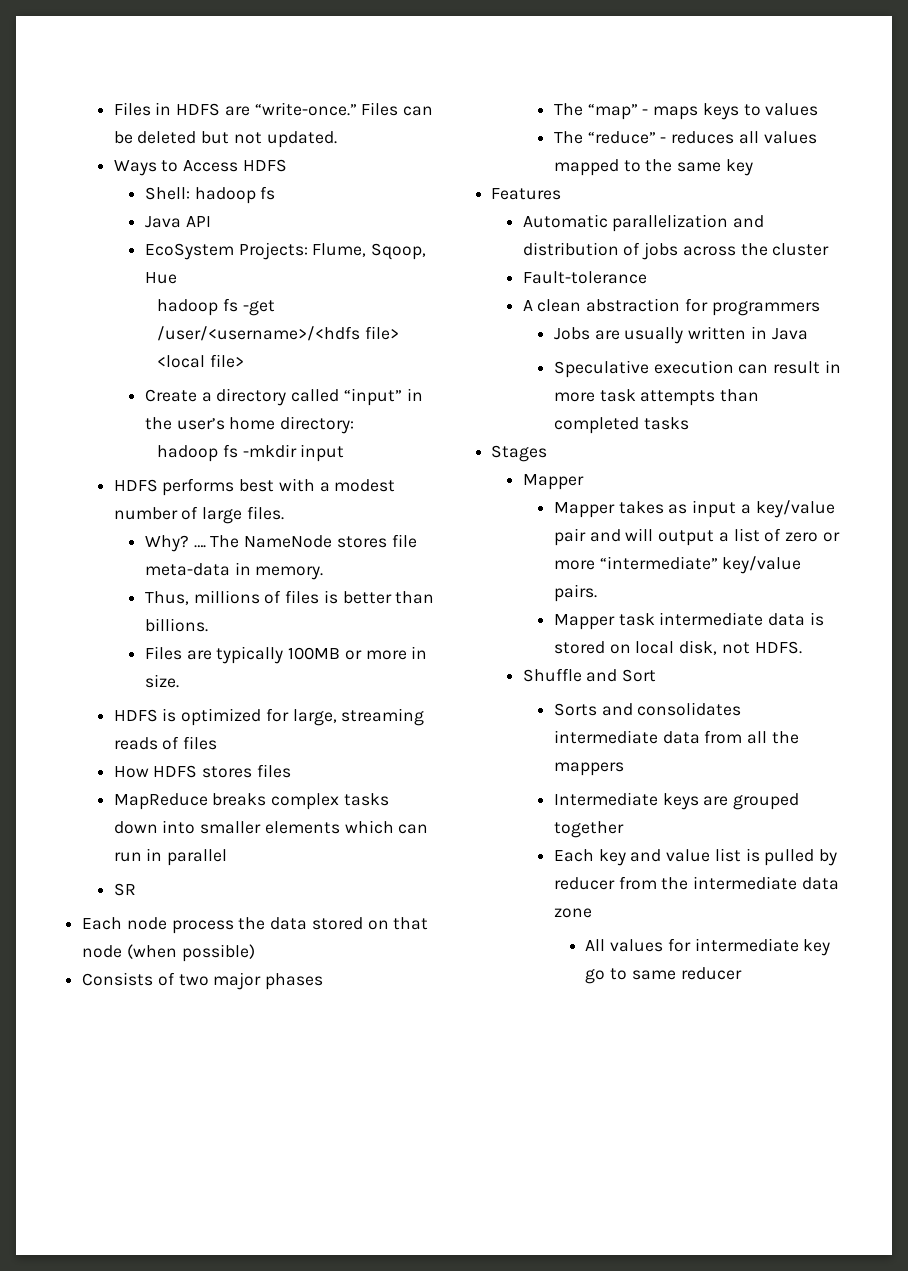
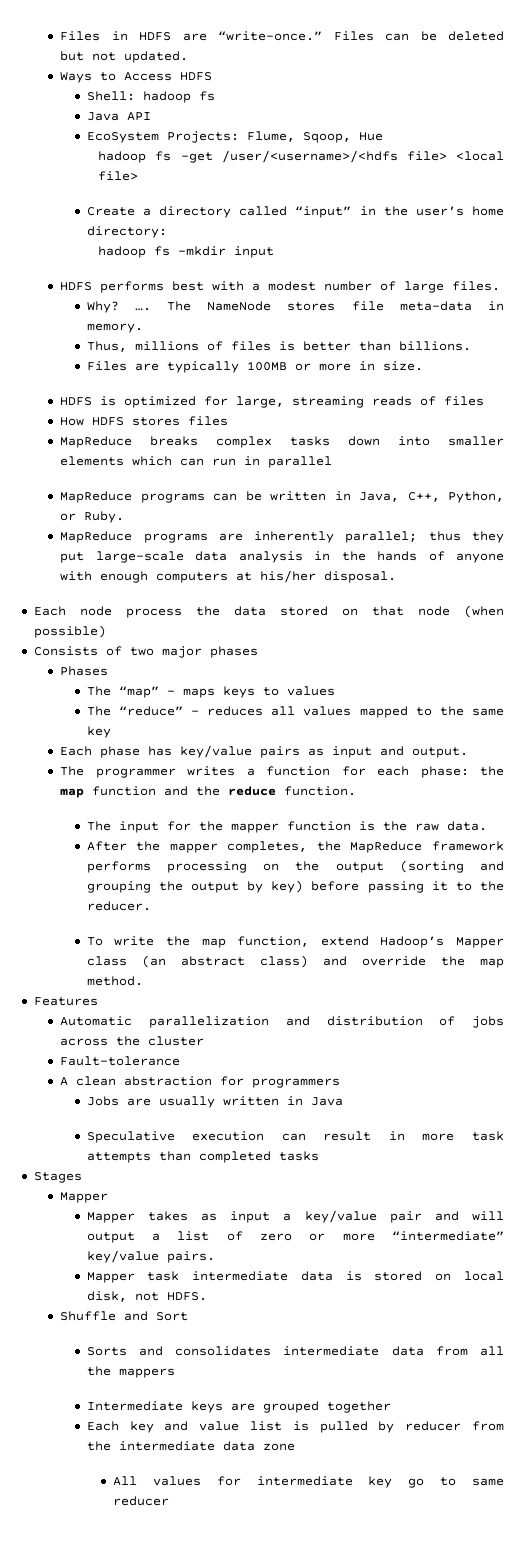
[113,883,136,896] SR -> [60,491,504,503] [60,511,125,523] [60,531,504,543] [60,551,504,563] [60,570,397,583] MapReduce programs can be written in Java, C++, Python, or Ruby. // MapReduce programs are inherently parallel; thus they put large-scale data analysis in the hands of anyone with enough computers at his/her disposal.
(324, 981) none -> [60,666,109,676] // Phases
(753, 167) none -> [60,745,469,758] [60,766,504,778] [60,786,357,798] [86,821,487,833] [86,841,505,853] [86,860,504,873] [86,880,504,893] [86,901,151,911] [86,936,504,948] [86,955,505,968] [86,976,143,986] // Each phase has key/value pairs as input and output. // The programmer writes a function for each phase: the map function and the reduce function. // The input for the mapper function is the raw data. // After the mapper completes, the MapReduce framework performs processing on the output (sorting and grouping the output by key) before passing it to the reducer. // To write the map function, extend Hadoop’s Mapper class (an abstract class) and override the map method.

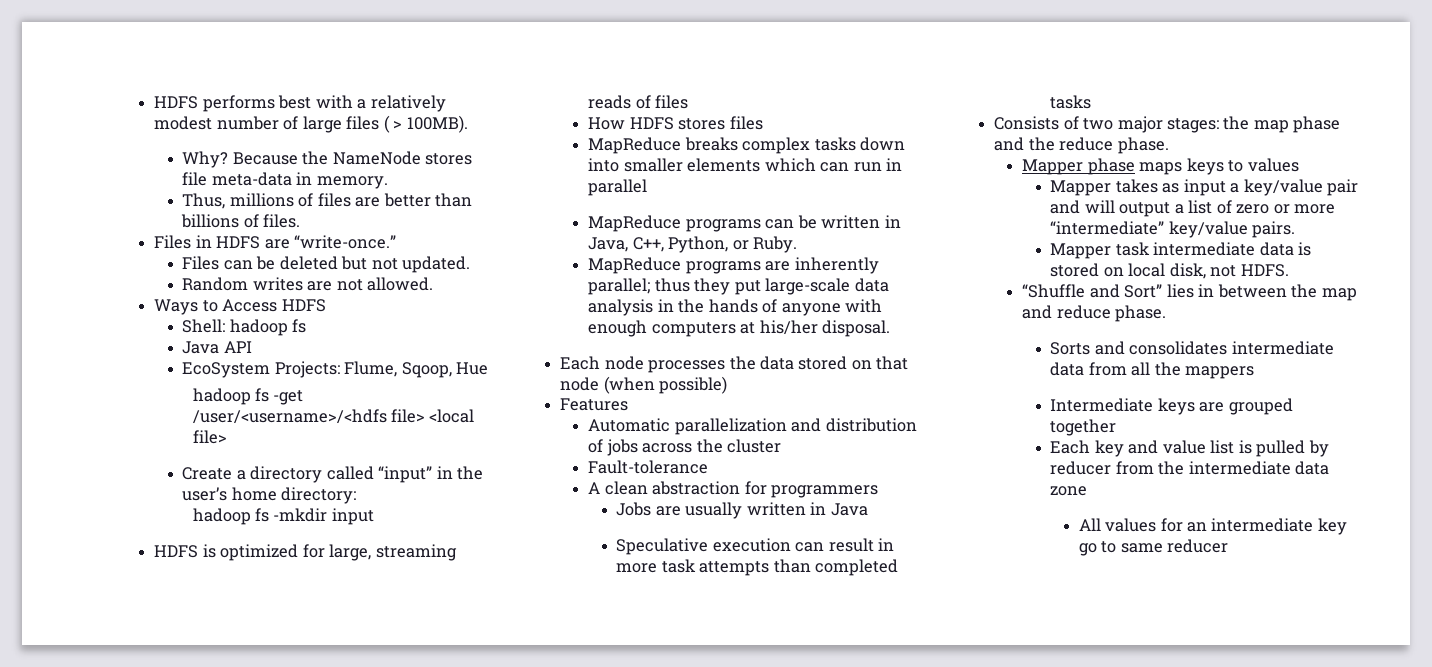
(60, 36) none -> [154,95,446,112] [154,115,468,133] [182,151,473,168] [182,172,388,189] [182,193,473,209] [181,214,301,228] HDFS performs best with a relatively modest number of large files ( > 100MB). // Why? Because the NameNode stores file meta-data in memory. // Thus, millions of files are better than billions of files. //
(323, 36) none -> (397, 242) //
(189, 57) none -> [182,277,434,291] // Random writes are not allowed.
[60,281,501,293] [86,301,504,313] [86,323,143,333] [86,341,471,352] [86,361,423,373] // HDFS performs best with a modest number of large files. // Why? …. The NameNode stores file meta-data in memory. // Thus, millions of files is better than billions. // Files are typically 100MB or more in size. -> (374, 516) none
[125,608,182,618] process -> [648,360,726,373] processes
[33,646,258,658] [60,666,109,676] [86,686,335,698] [86,706,504,718] [86,726,111,738] [60,745,469,758] [60,766,504,778] [60,786,357,798] [86,821,487,833] [86,841,505,853] [86,860,504,873] [86,880,504,893] [86,901,151,911] [86,936,504,948] [86,955,505,968] [86,976,143,986] // Consists of two major phases // Phases // The “map” - maps keys to values // The “reduce” - reduces all values mapped to the same key // Each phase has key/value pairs as input and output. // The programmer writes a function for each phase: the map function and the reduce function. // The input for the mapper function is the raw data. // After the mapper completes, the MapReduce framework performs processing on the output (sorting and grouping the output by key) before passing it to the reducer. // To write the map function, extend Hadoop’s Mapper class (an abstract class) and override the map method. -> (728, 385) none
[33,1172,82,1183] [60,1192,109,1203] Stages // Mapper -> [994,116,1341,133] [994,137,1169,154] [1022,158,1299,175] Consists of two major stages: the map phase and the reduce phase. // Mapper phase maps keys to values
[60,1311,189,1321] Shuffle and Sort -> [1022,284,1357,301] [1022,305,1167,322] “Shuffle and Sort” lies in between the map and reduce phase.
(241, 1481) none -> [1187,522,1208,532] an

